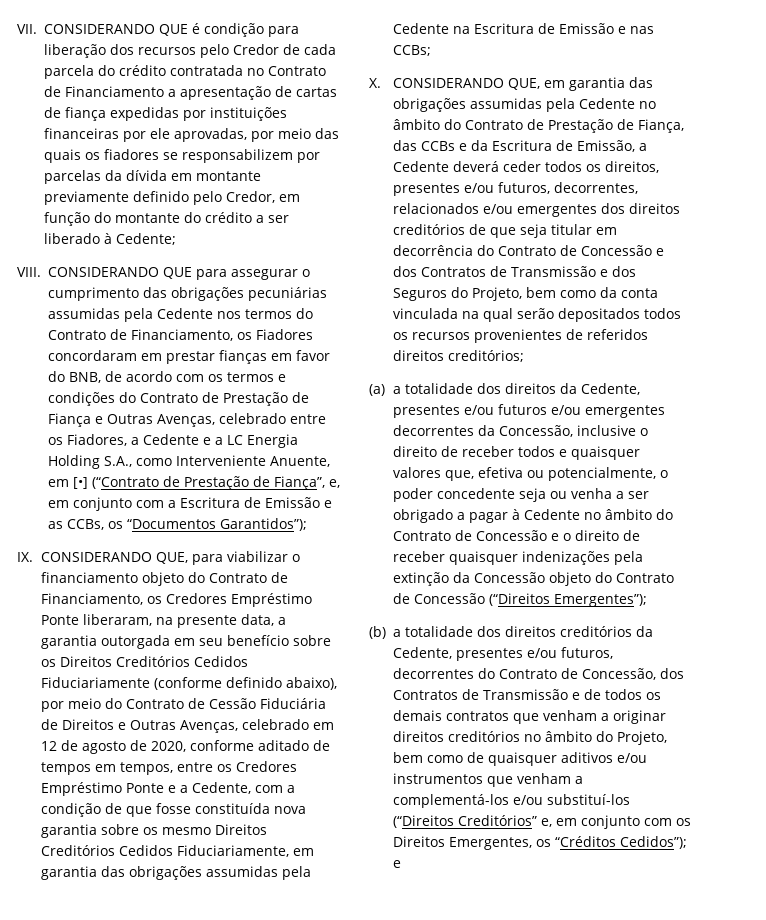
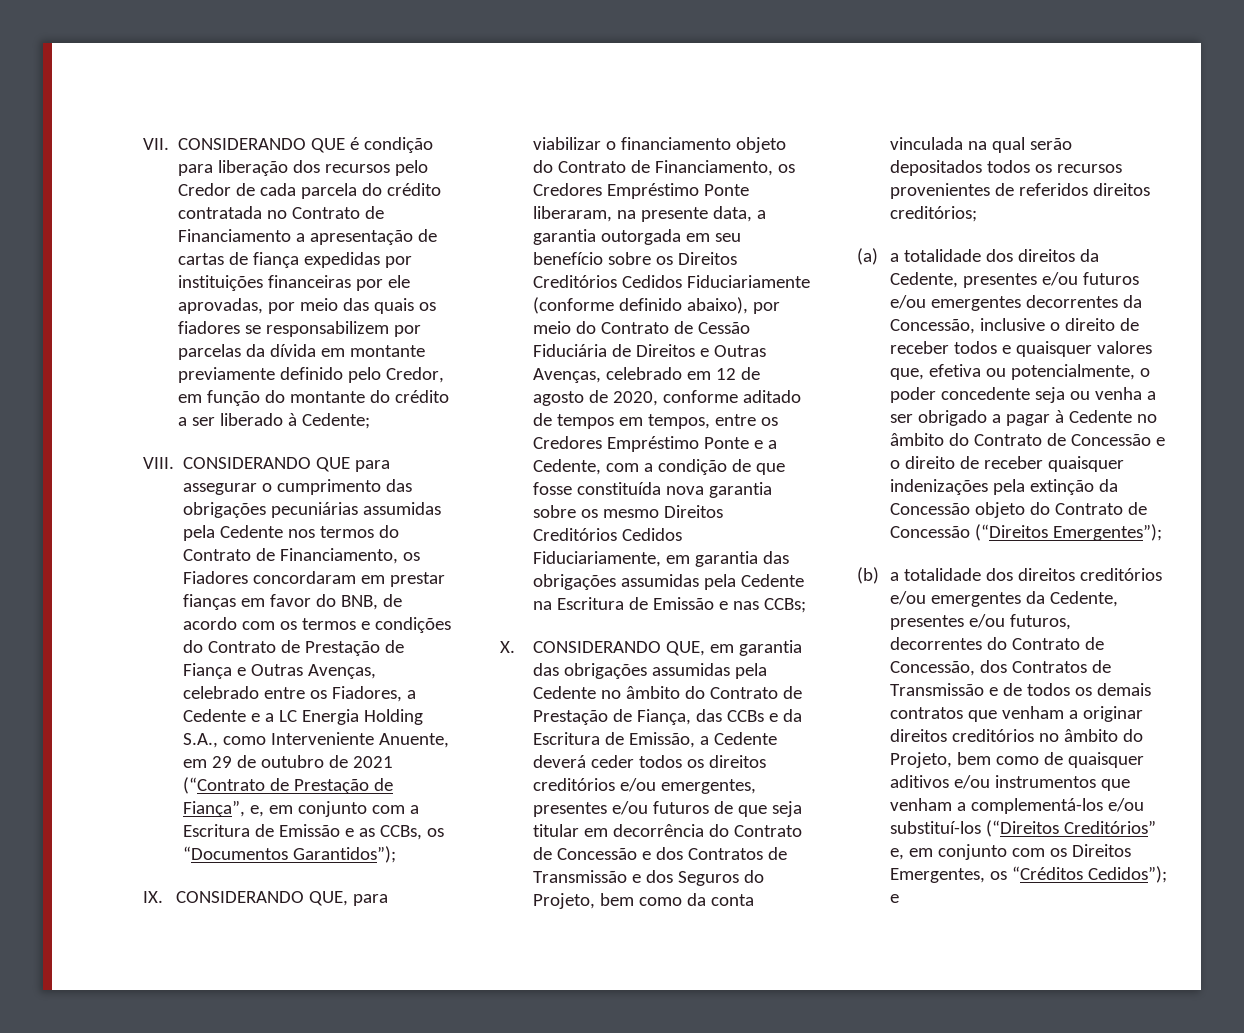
[72,477,88,489] [•] -> [212,755,394,768] 29 de outubro de 2021
[605,161,660,173] [393,182,639,196] [393,203,681,217] [393,224,466,235] direitos, presentes e/ou futuros, decorrentes, relacionados e/ou emergentes dos direitos creditórios -> [708,755,766,768] [532,778,756,794] [532,801,709,817] direitos creditórios e/ou emergentes, presentes e/ou futuros
(633, 631) none -> [889,591,1021,607] e/ou emergentes

